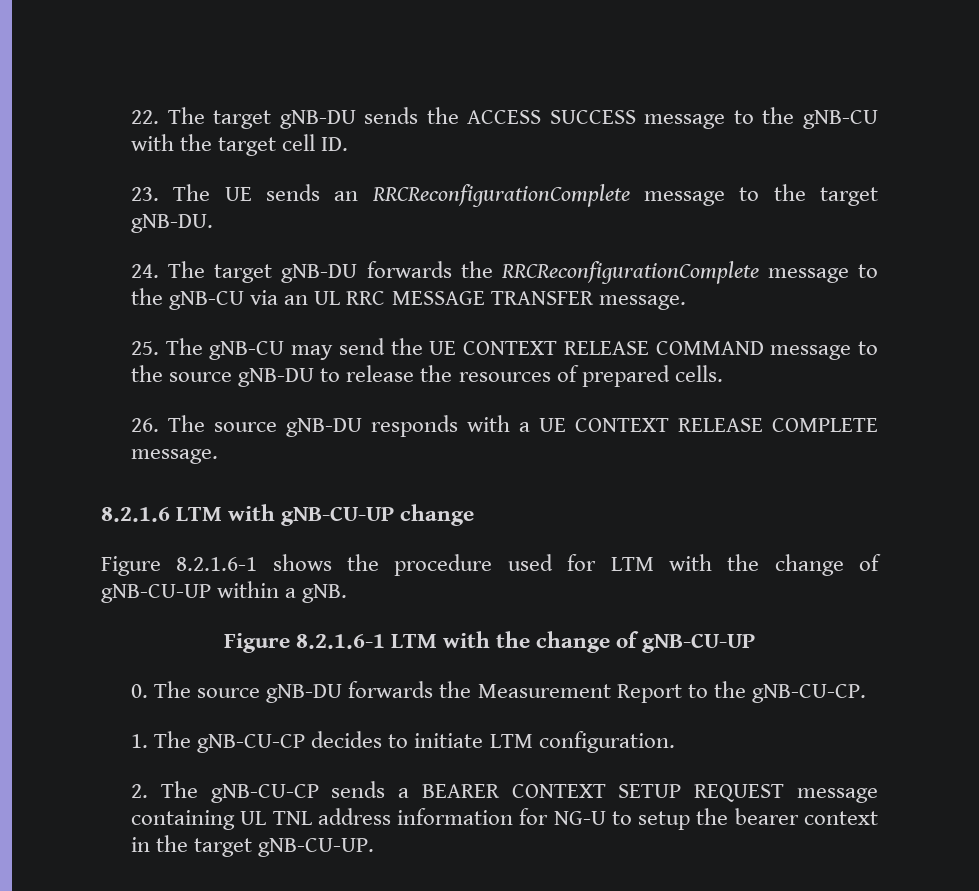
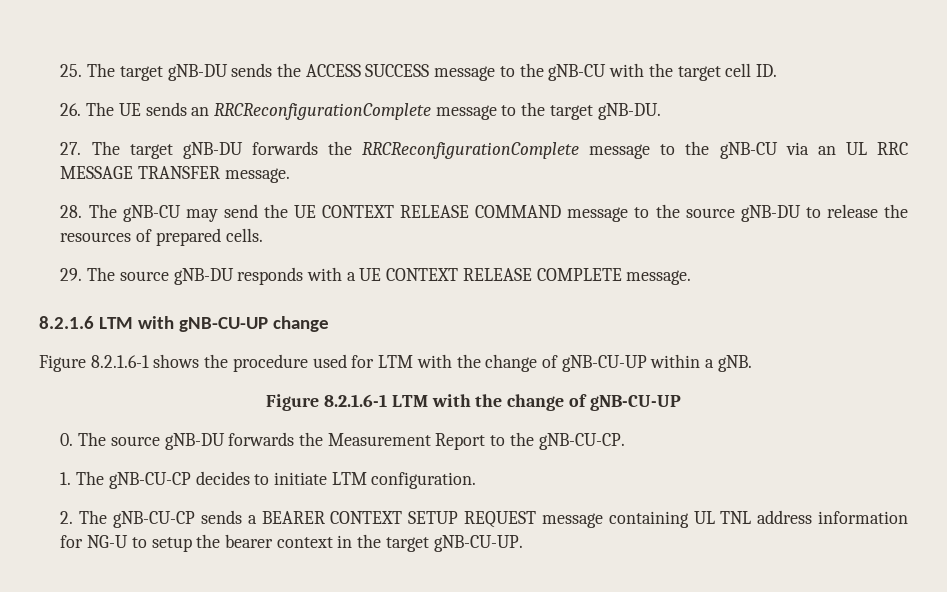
[131,110,160,124] 22. -> [60,64,83,77] 25.
[131,187,160,201] 23. -> [60,103,82,116] 26.
[131,264,160,278] 24. -> [60,142,82,155] 27.
[131,341,160,355] 25. -> [60,205,83,218] 28.
[131,418,160,432] 26. -> [60,268,83,281] 29.

